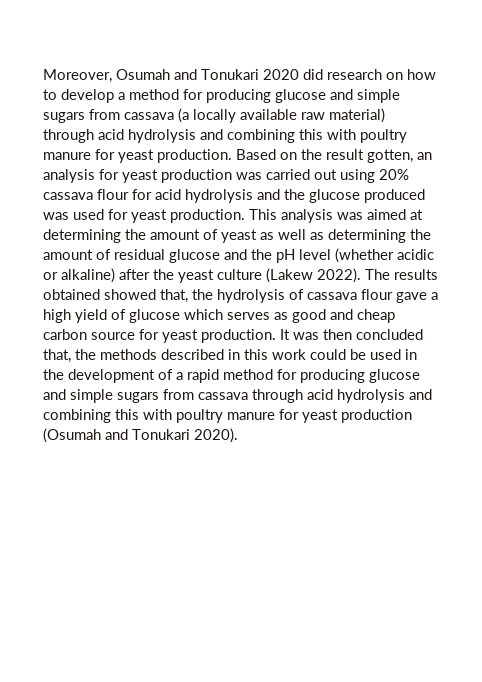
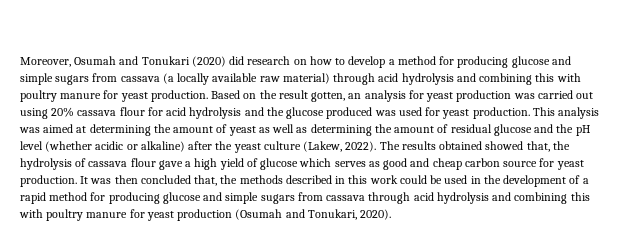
[263,69,299,80] 2020 -> [191,56,226,67] (2020)
[266,268,313,283] (Lakew -> [303,141,343,152] (Lakew,
[132,429,190,440] Tonukari -> [307,209,357,220] Tonukari,

